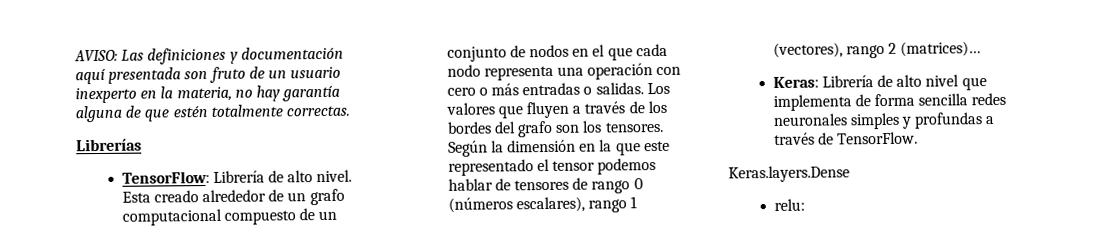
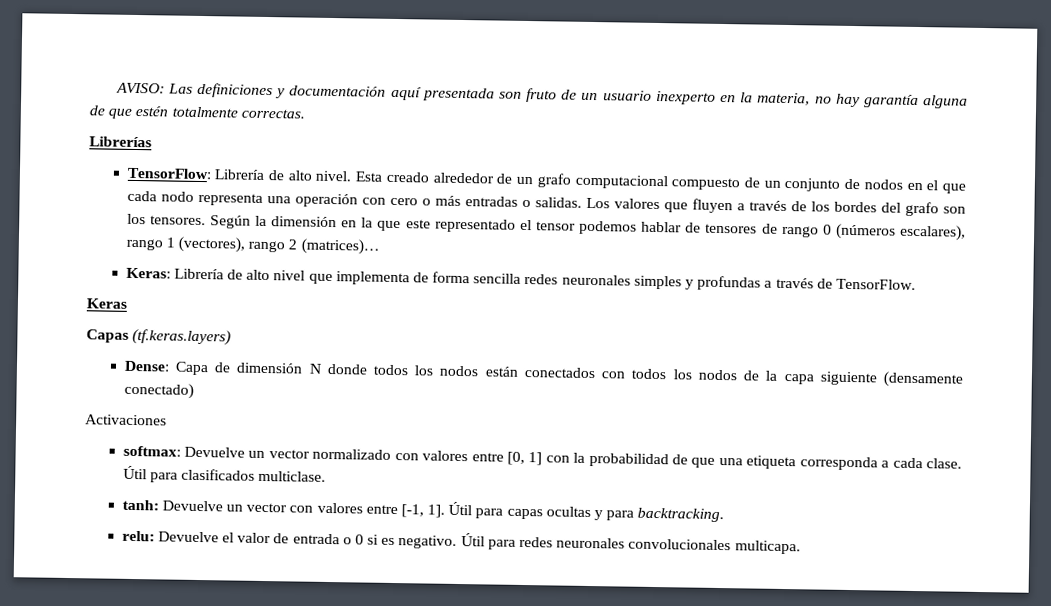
[728,165,850,183] [773,198,805,211] Keras.layers.Dense // relu: -> [86,298,128,309] [86,328,232,346] [123,360,963,388] [123,382,194,399] [85,414,167,426] [122,445,962,471] [122,465,327,483] [121,499,725,523] [121,530,801,555] Keras // Capas (tf.keras.layers) // Dense: Capa de dimensión N donde todos los nodos están conectados con todos los nodos de la capa siguiente (densamente conectado) // Activaciones // softmax: Devuelve un vector normalizado con valores entre [0, 1] con la probabilidad de que una etiqueta corresponda a cada clase. Útil para clasificados multiclase. // tanh: Devuelve un vector con valores entre [-1, 1]. Útil para capas ocultas y para backtracking. // relu: Devuelve el valor de entrada o 0 si es negativo. Útil para redes neuronales convolucionales multicapa.

